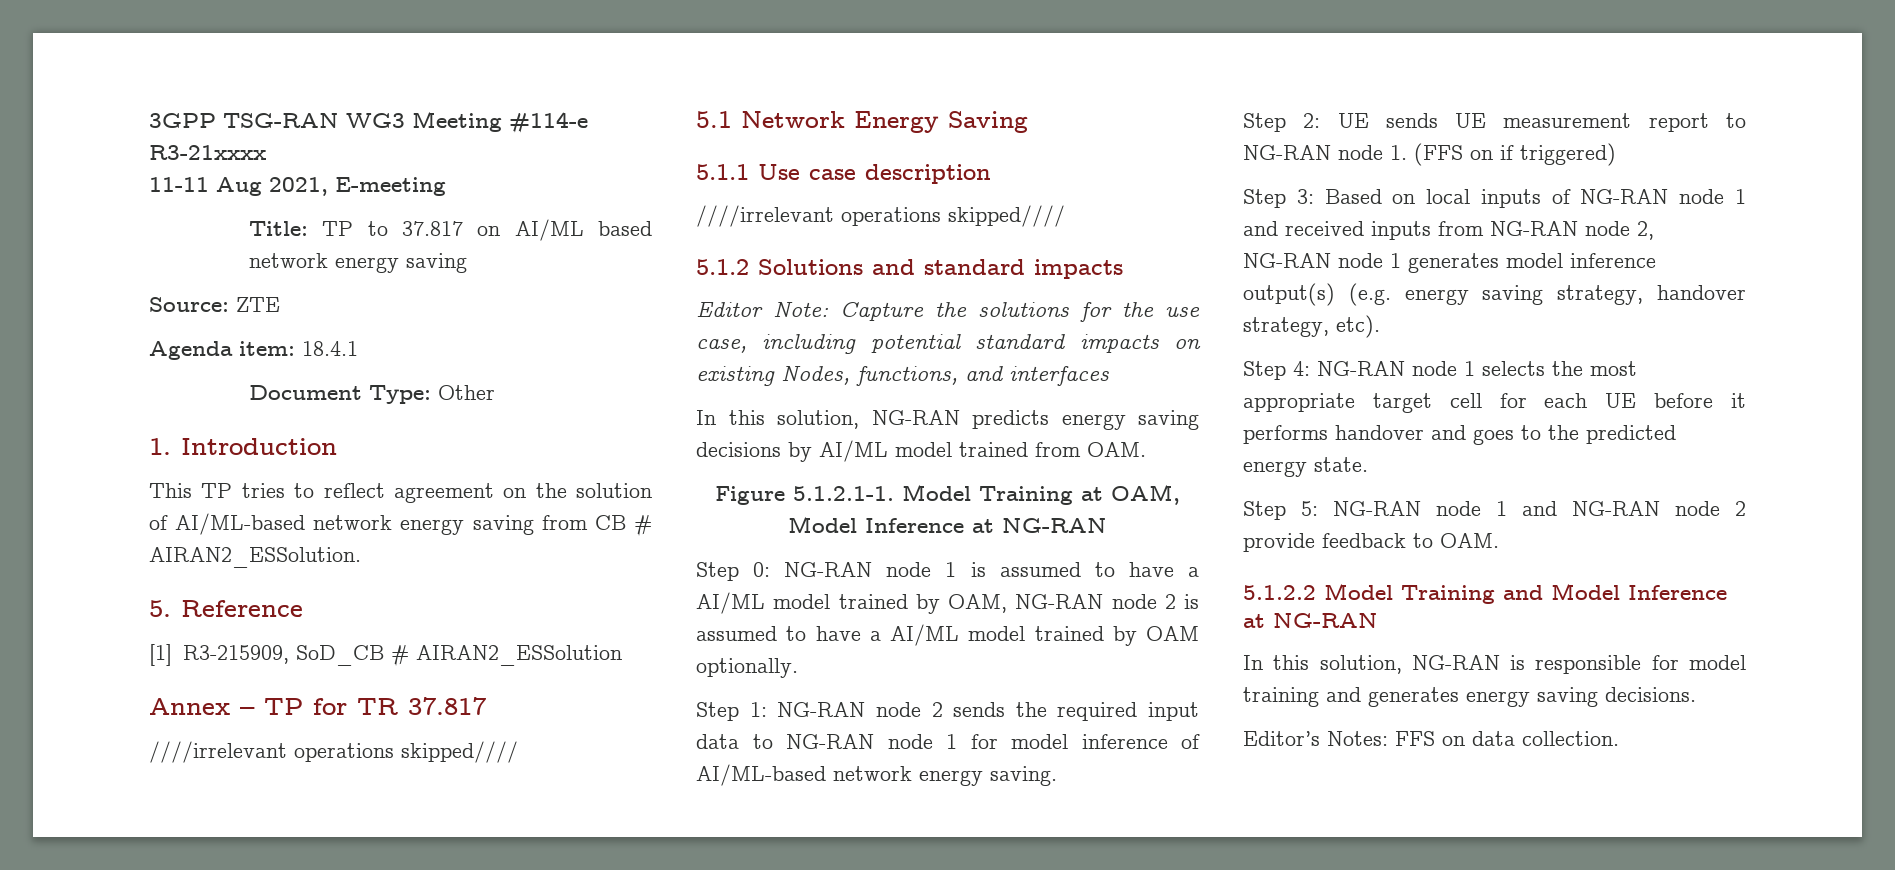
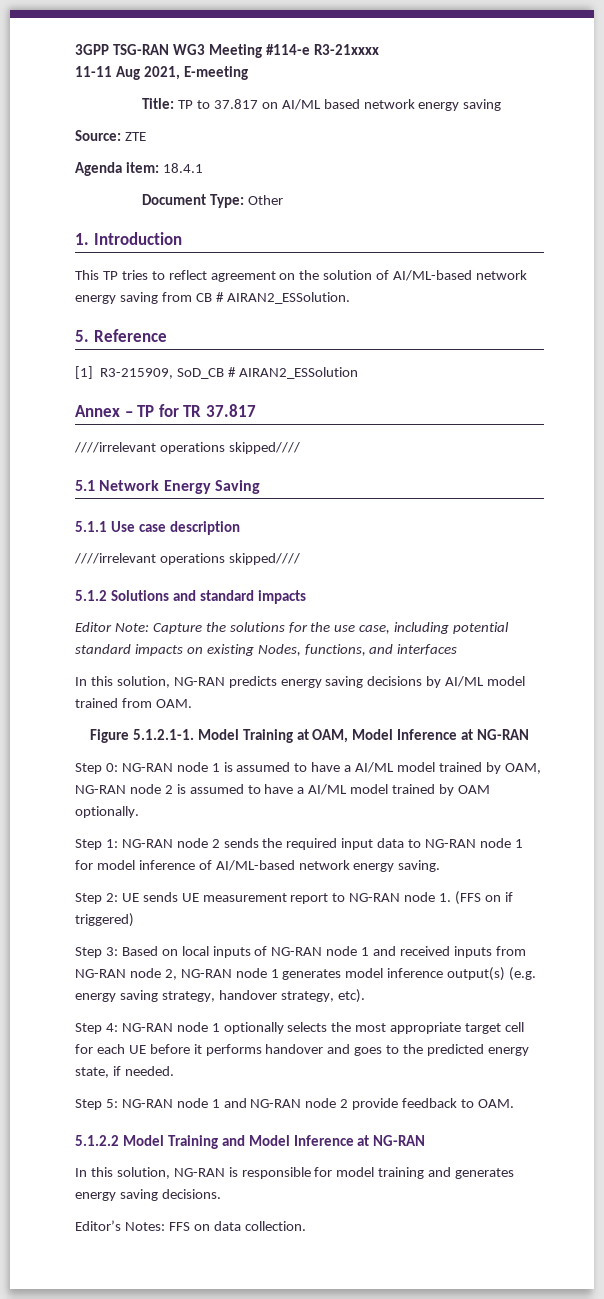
(1475, 368) none -> [223,1022,284,1034] optionally
[1314,457,1368,472] state. -> [75,1066,174,1078] state, if needed.

